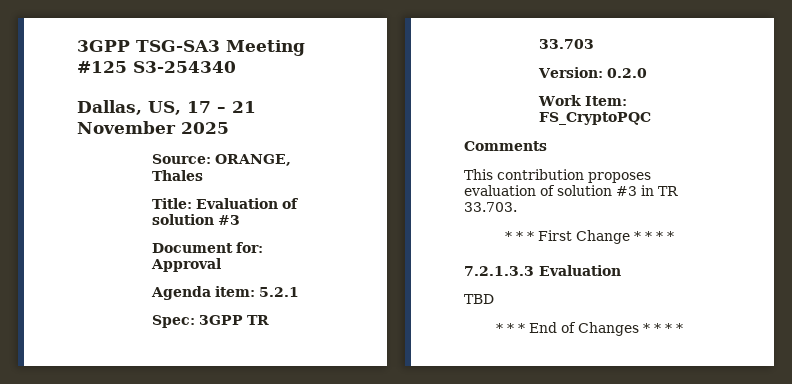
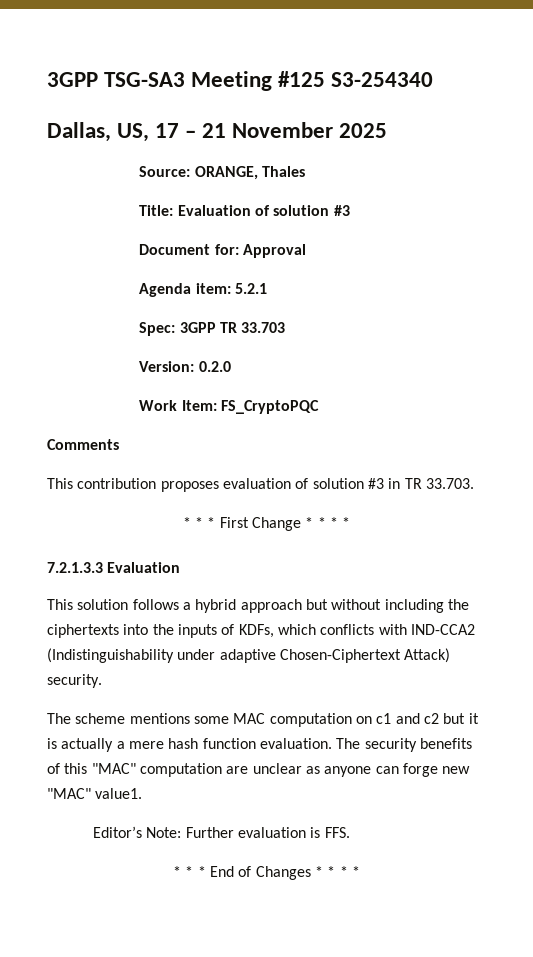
[464,294,494,304] TBD -> [47,599,469,613] [47,624,475,638] [47,648,451,663] [47,674,102,688] [47,713,479,727] [47,738,472,752] [47,763,471,777] [47,788,143,799] [93,826,350,838] This solution follows a hybrid approach but without including the ciphertexts into the inputs of KDFs, which conflicts with IND-CCA2 (Indistinguishability under adaptive Chosen-Ciphertext Attack) security. // The scheme mentions some MAC computation on c1 and c2 but it is actually a mere hash function evaluation. The security benefits of this "MAC" computation are unclear as anyone can forge new "MAC" value1. // Editor’s Note: Further evaluation is FFS.

